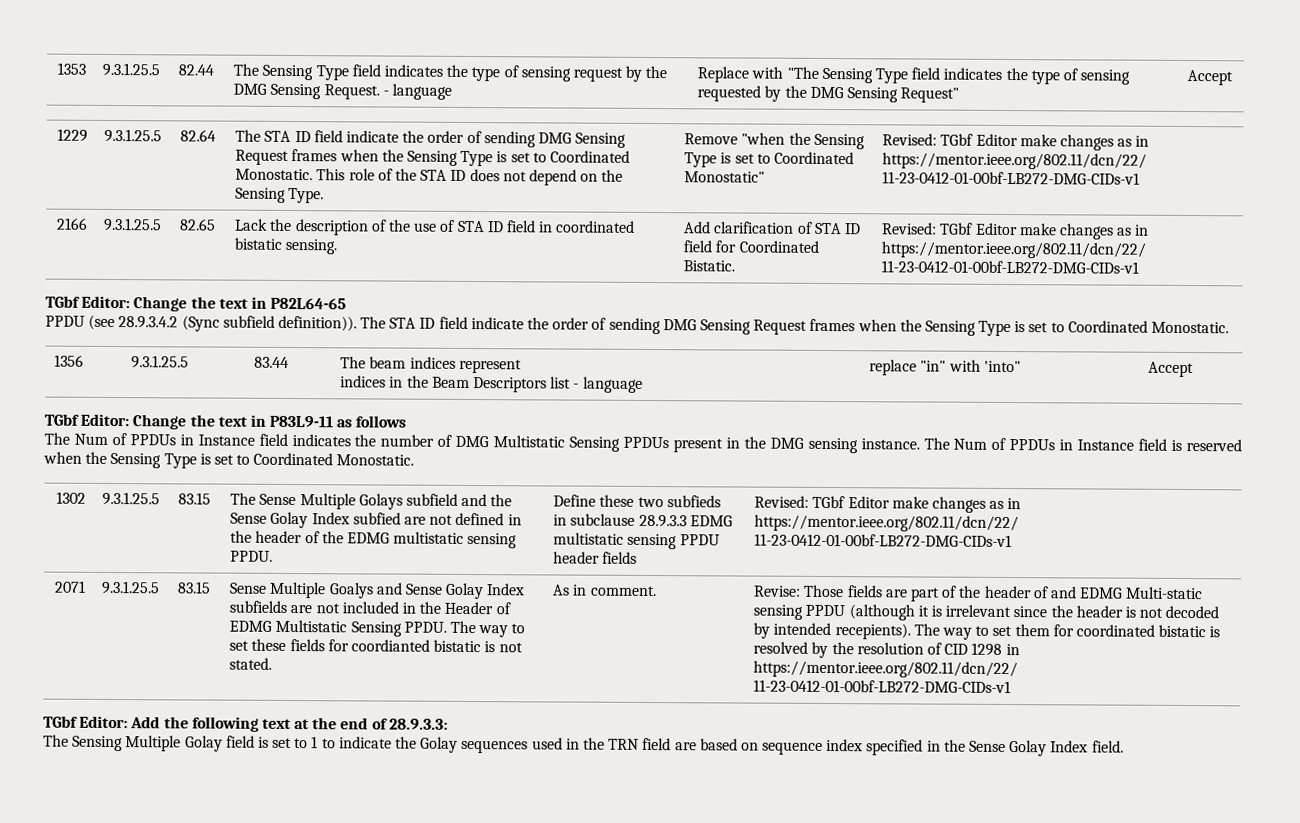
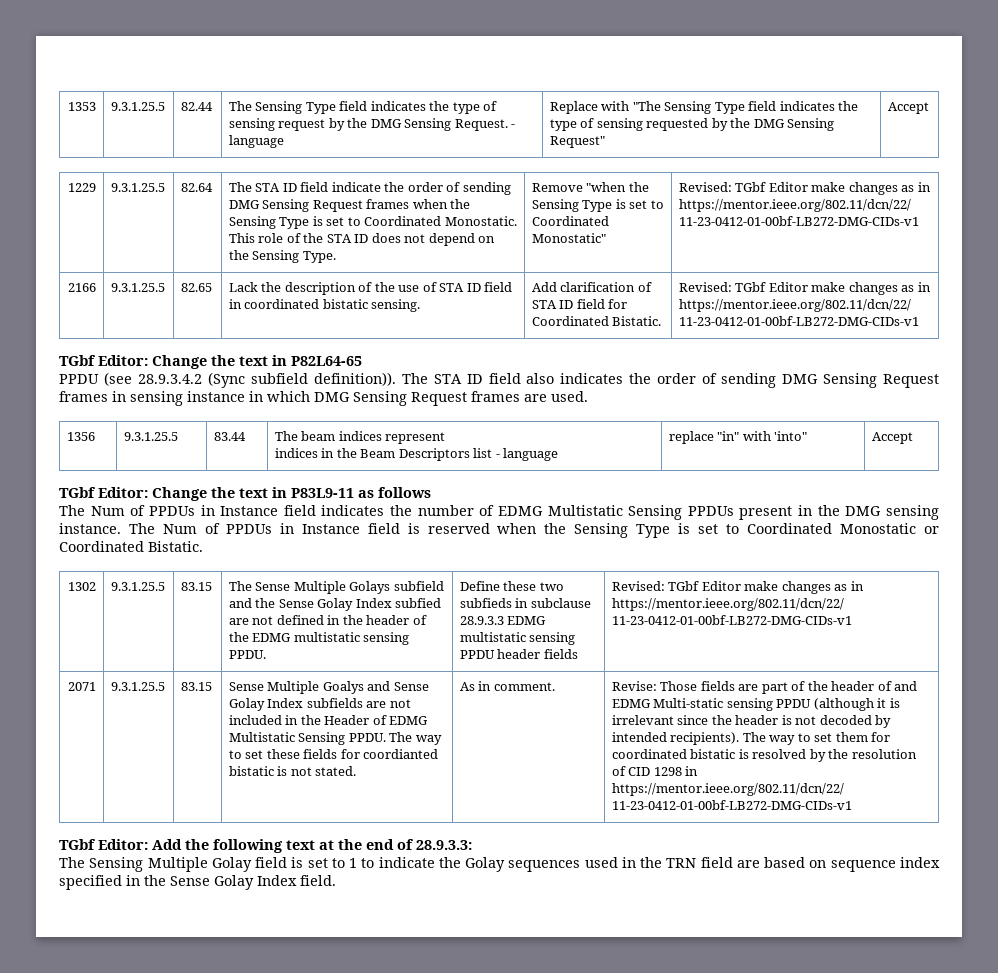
[470,316,1229,337] indicate the order of sending DMG Sensing Request frames when the Sensing Type is set to Coordinated Monostatic. -> [526,373,940,388] [59,391,588,406] also indicates the order of sending DMG Sensing Request frames in sensing instance in which DMG Sensing Request frames are used.
[455,435,490,448] DMG -> [497,506,543,516] EDMG
[336,454,415,466] Monostatic. -> [840,523,939,534] [59,541,203,552] Monostatic or Coordinated Bistatic.
[834,623,911,640] recepients). -> [670,732,740,745] recipients).

